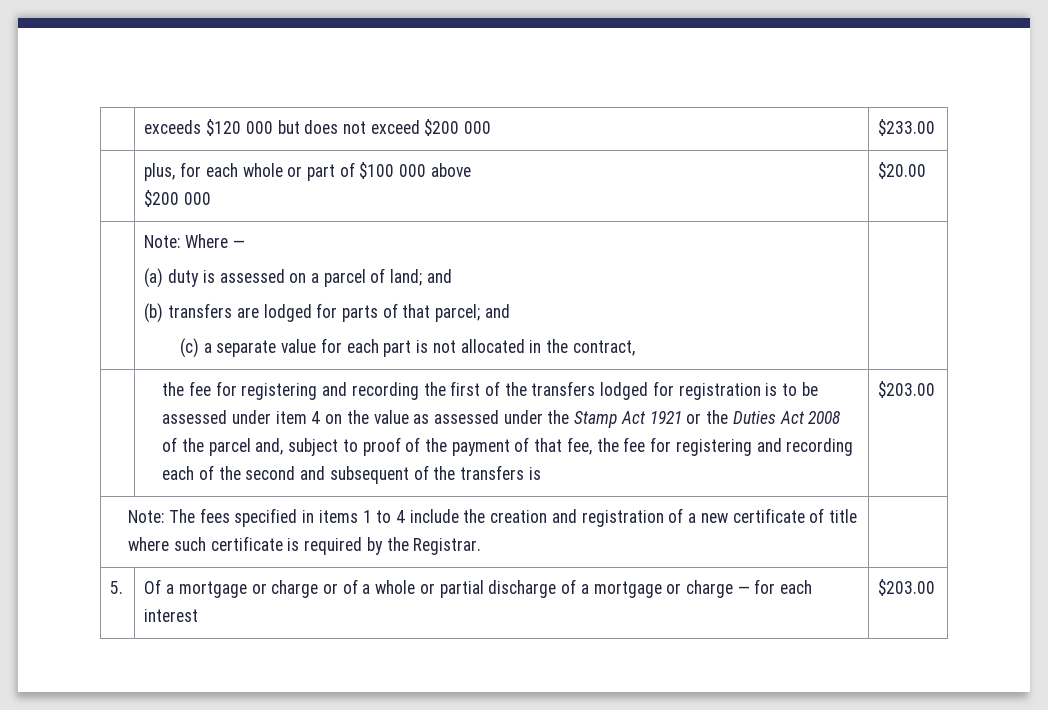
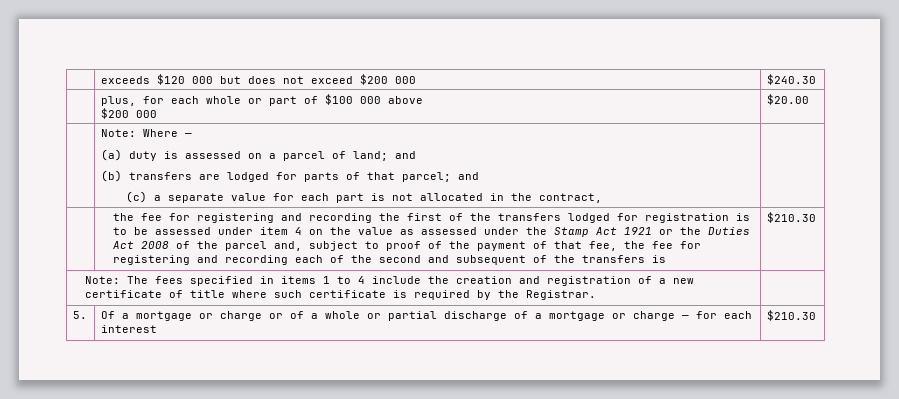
[878,119,936,136] $233.00 -> [766,74,816,85] $240.30
[878,381,936,398] $203.00 -> [766,212,816,223] $210.30
[878,579,936,596] $203.00 -> [766,310,816,321] $210.30

